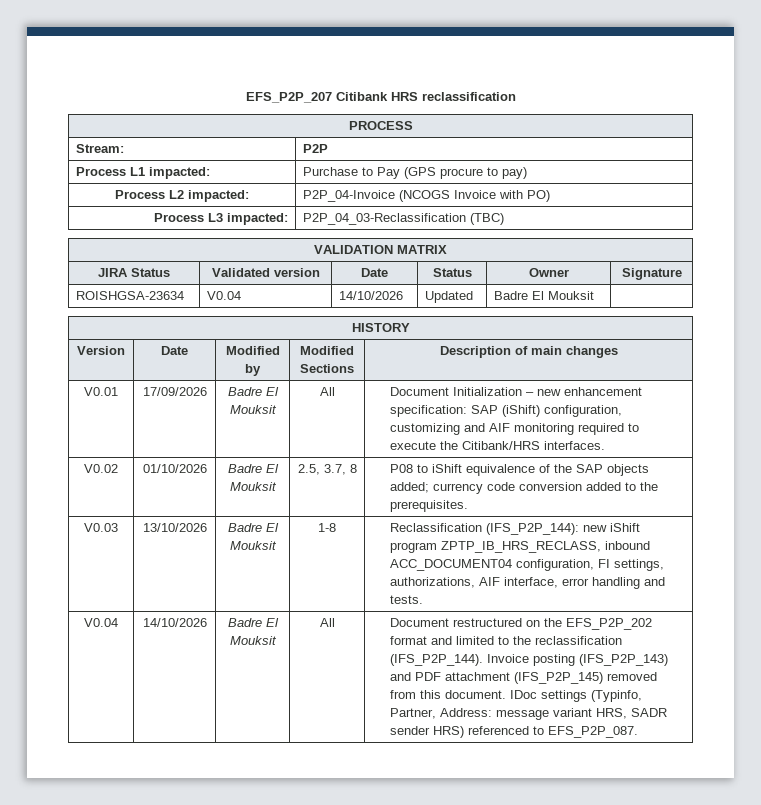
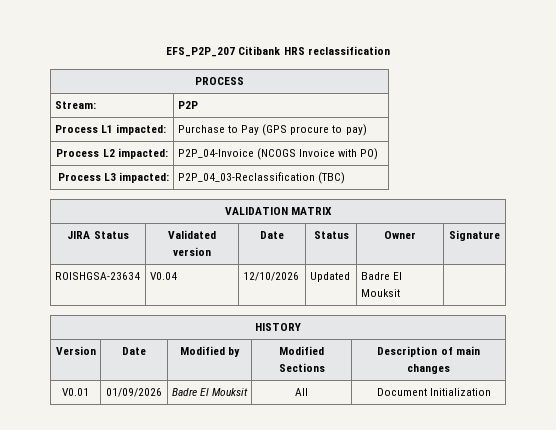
[339,291,404,300] 14/10/2026 -> [242,272,299,281] 12/10/2026
[142,387,207,396] 17/09/2026 -> [106,388,162,397] 01/09/2026
[526,387,643,396] [390,405,623,417] [390,423,640,435] [390,441,606,450] [84,464,118,473] [142,464,207,473] [227,464,279,473] [229,482,277,491] [297,464,357,475] [390,464,650,476] [390,482,659,494] [390,500,469,512] [84,523,118,532] [142,523,207,532] [227,523,279,532] [229,541,277,550] [318,523,336,532] [390,523,641,535] [390,541,651,553] [390,559,665,571] [390,577,666,589] [390,595,424,604] [84,618,118,627] [142,618,207,627] [227,618,279,627] [229,636,277,645] [319,618,335,627] [390,618,653,630] [390,636,623,645] [390,654,669,666] [390,672,658,684] [390,690,643,702] [390,708,668,720] [390,726,639,738] – new enhancement specification: SAP (iShift) configuration, customizing and AIF monitoring required to execute the Citibank/HRS interfaces. // V0.02 | 01/10/2026 | Badre El Mouksit | 2.5, 3.7, 8 | P08 to iShift equivalence of the SAP objects added; currency code conversion added to the prerequisites. // V0.03 | 13/10/2026 | Badre El Mouksit | 1-8 | Reclassification (IFS_P2P_144): new iShift program ZPTP_IB_HRS_RECLASS, inbound ACC_DOCUMENT04 configuration, FI settings, authorizations, AIF interface, error handling and tests. // V0.04 | 14/10/2026 | Badre El Mouksit | All | Document restructured on the EFS_P2P_202 format and limited to the reclassification (IFS_P2P_144). Invoice posting (IFS_P2P_143) and PDF attachment (IFS_P2P_145) removed from this document. IDoc settings (Typinfo, Partner, Address: message variant HRS, SADR sender HRS) referenced to EFS_P2P_087. -> (492, 392) none

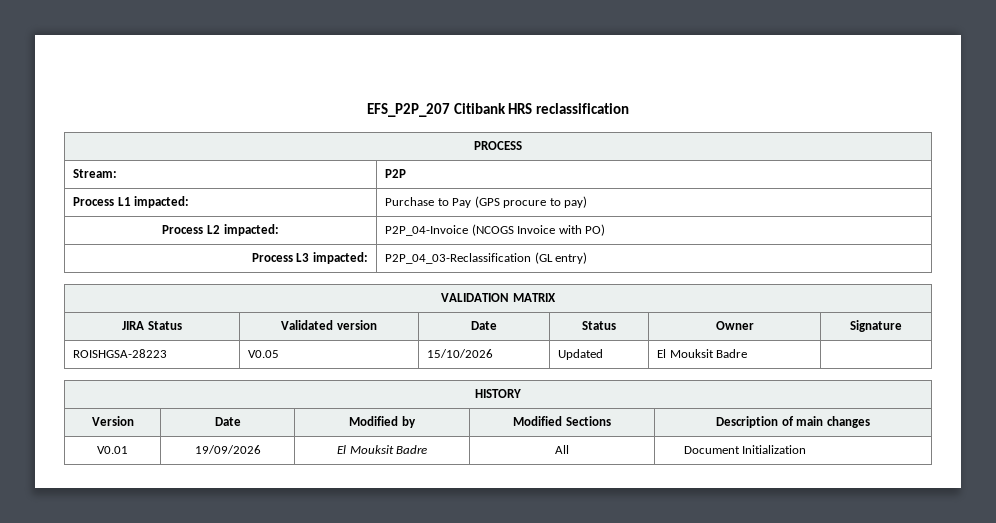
[317,172,345,184] (TBC) -> [534,252,588,264] (GL entry)
[54,272,140,280] [149,272,177,280] [242,272,299,281] ROISHGSA-23634 | V0.04 | 12/10/2026 -> [73,349,168,358] [248,350,280,358] [427,349,494,358] ROISHGSA-28223 | V0.05 | 15/10/2026
[360,272,402,280] [360,289,400,297] Badre El Mouksit -> [657,349,748,358] El Mouksit Badre
[106,388,162,397] [171,388,249,396] 01/09/2026 | Badre El Mouksit -> [194,445,261,454] [336,445,428,454] 19/09/2026 | El Mouksit Badre

